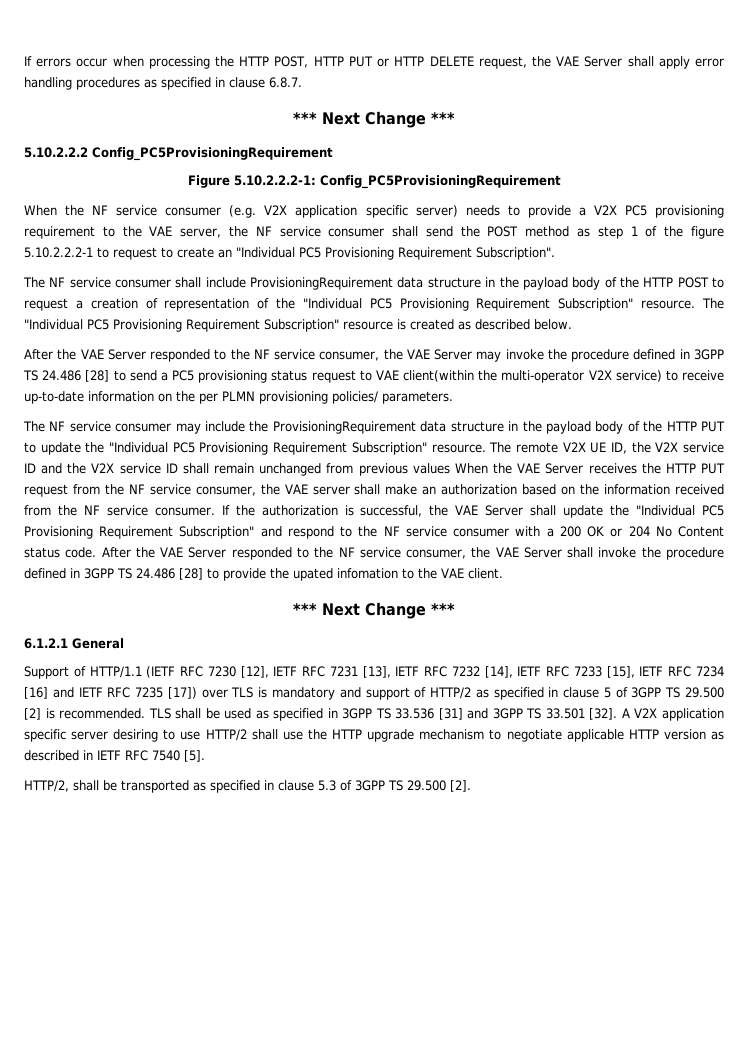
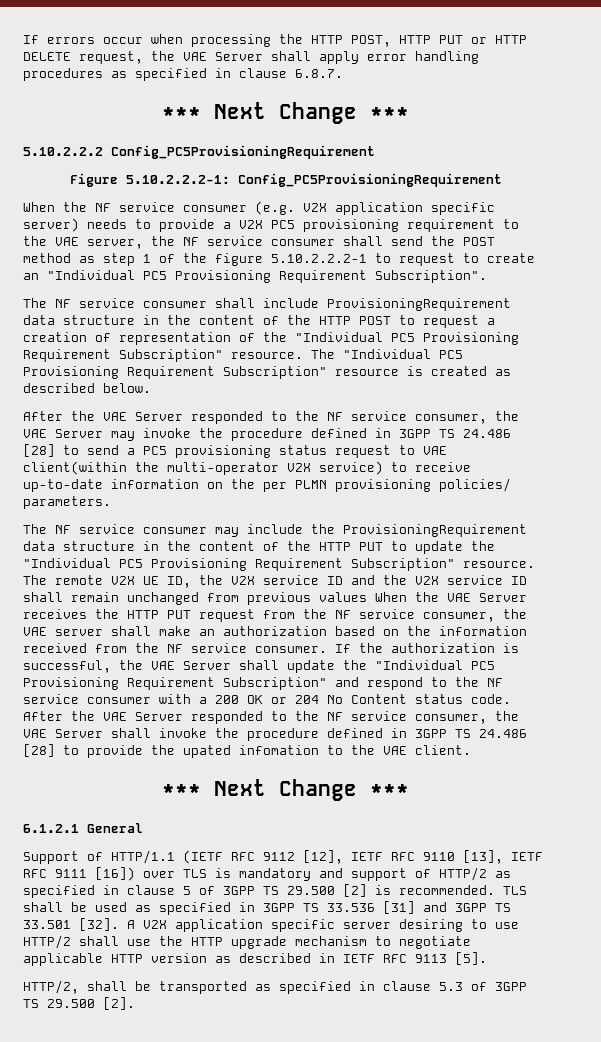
[522,277,601,290] payload body -> [199,315,255,325] content
[545,421,624,434] payload body -> [199,541,255,551] content
[207,666,236,677] 7230 -> [263,852,295,861] 9112
[329,666,358,677] 7231 -> [423,852,455,861] 9110
[451,666,725,678] [24,687,197,699] 7232 [14], IETF RFC 7233 [15], IETF RFC 7234 [16] and IETF RFC 7235 [17]) -> [55,867,135,881] 9111 [16])
[152,750,180,761] 7540 -> [415,954,447,963] 9113

